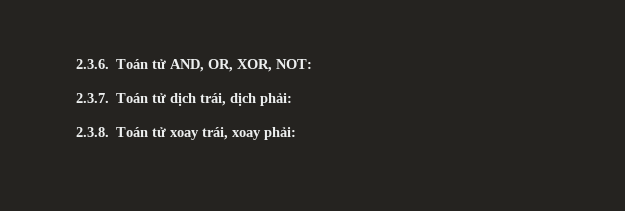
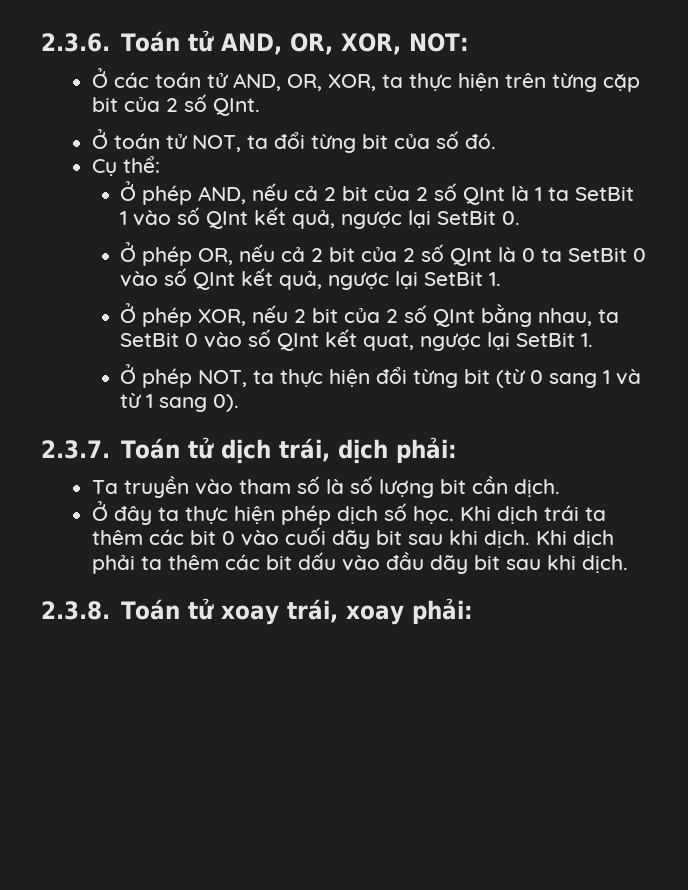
(312, 64) none -> [92,68,641,92] [92,94,261,116] [92,129,497,153] [92,156,161,176] [120,181,635,205] [120,207,521,229] [120,242,647,266] [120,268,502,290] [120,303,620,327] [120,329,594,351] [120,364,642,388] [120,393,240,412] // Ở các toán tử AND, OR, XOR, ta thực hiện trên từng cặp bit của 2 số QInt. // Ở toán tử NOT, ta đổi từng bit của số đó. // Cụ thể: // Ở phép AND, nếu cả 2 bit của 2 số QInt là 1 ta SetBit 1 vào số QInt kết quả, ngược lại SetBit 0. // Ở phép OR, nếu cả 2 bit của 2 số QInt là 0 ta SetBit 0 vào số QInt kết quả, ngược lại SetBit 1. // Ở phép XOR, nếu 2 bit của 2 số QInt bằng nhau, ta SetBit 0 vào số QInt kết quat, ngược lại SetBit 1. // Ở phép NOT, ta thực hiện đổi từng bit (từ 0 sang 1 và từ 1 sang 0).
(292, 99) none -> [92,476,561,498] [92,501,607,525] [92,527,615,549] [92,552,629,574] // Ta truyền vào tham số là số lượng bit cần dịch. // Ở đây ta thực hiện phép dịch số học. Khi dịch trái ta thêm các bit 0 vào cuối dãy bit sau khi dịch. Khi dịch phải ta thêm các bit dấu vào đầu dãy bit sau khi dịch.

